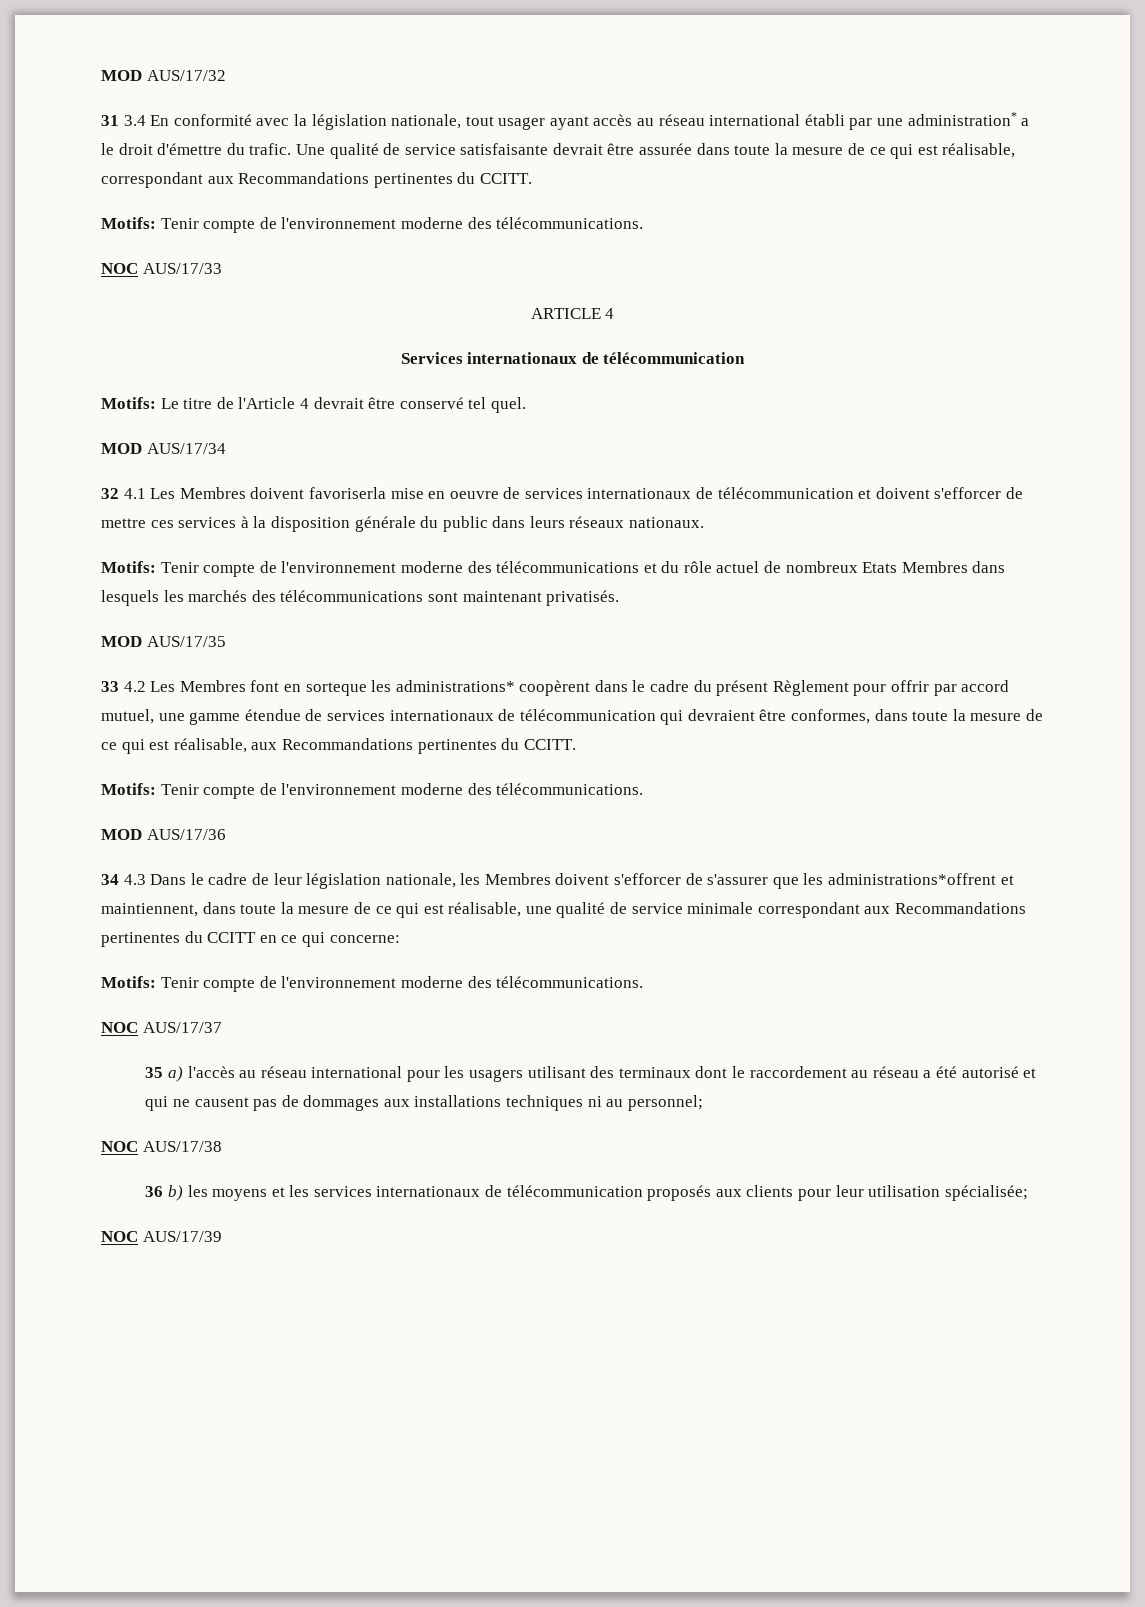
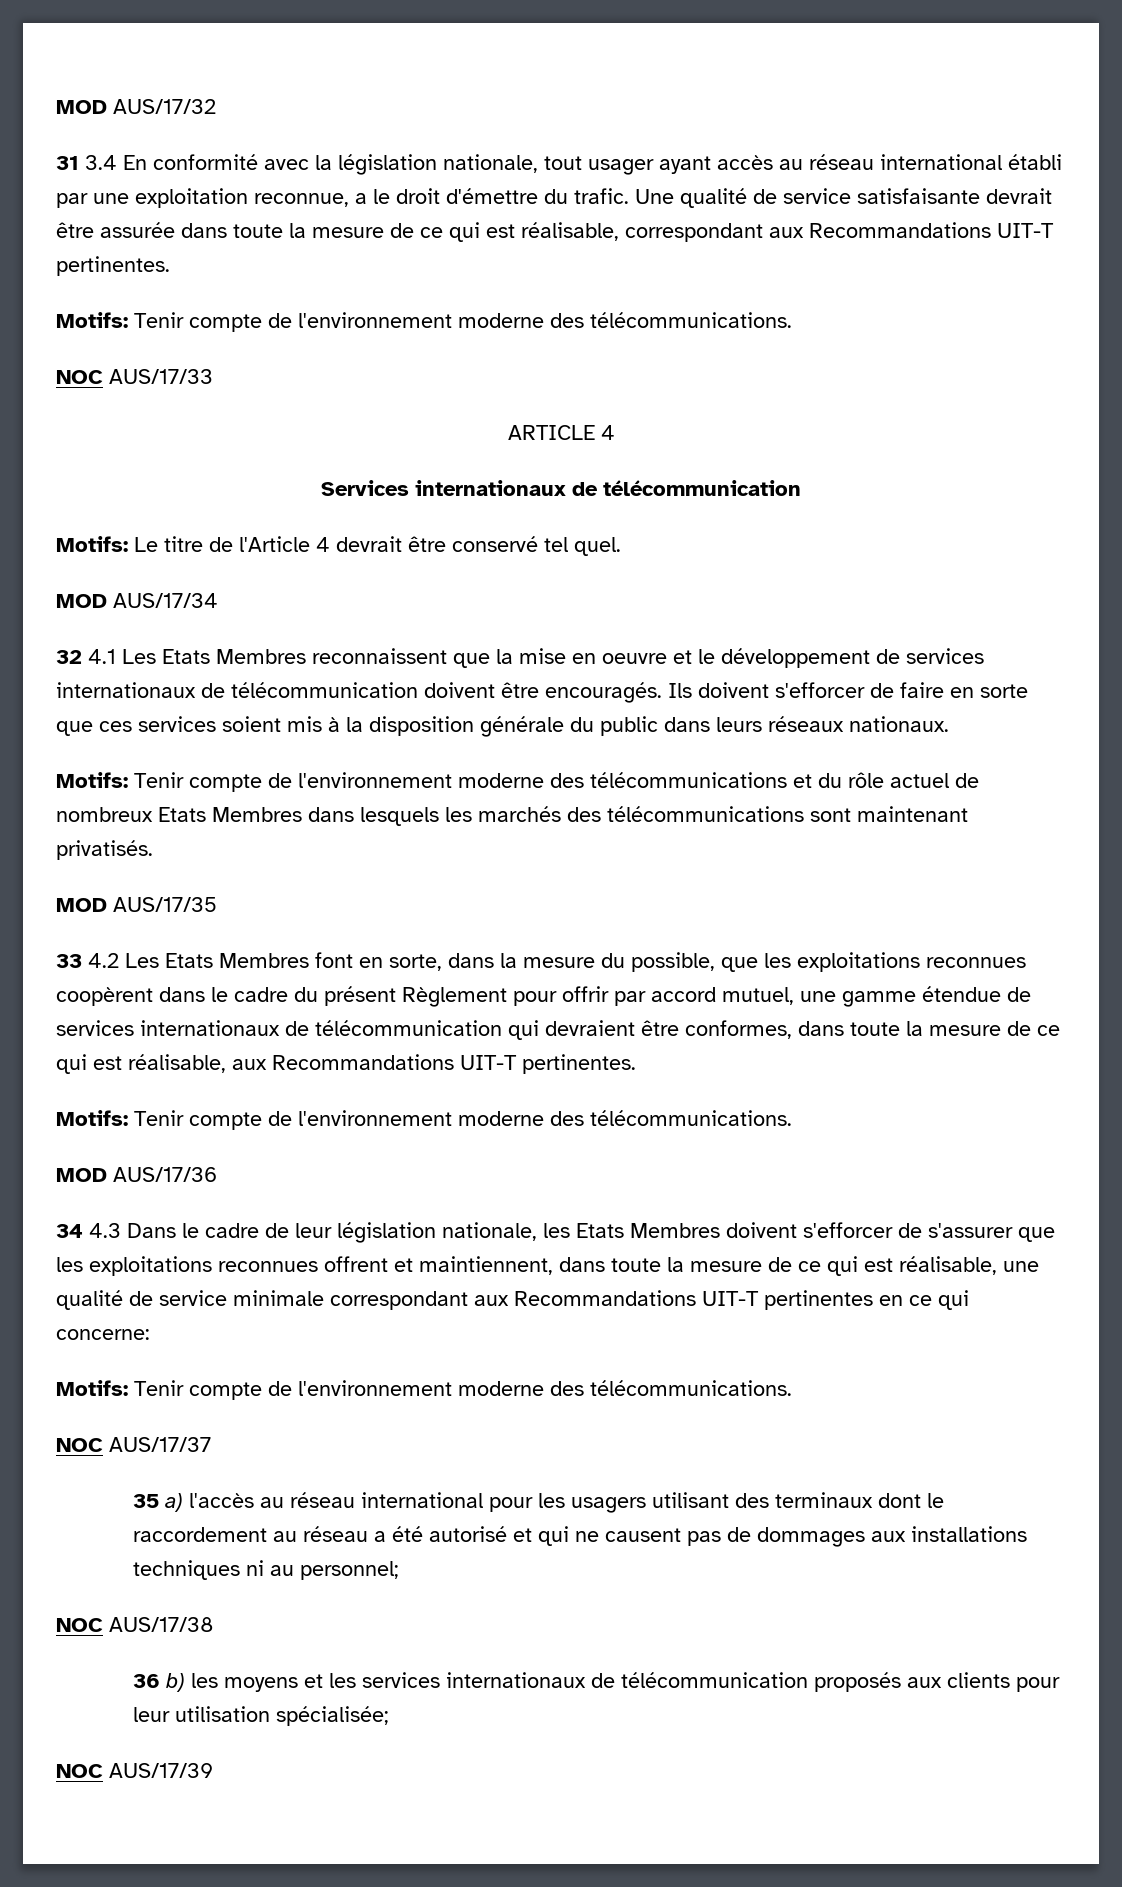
[907,112,1017,126] administration* -> [135,188,349,208] exploitation reconnue,
[373,172,532,188] pertinentes du CCITT. -> [997,223,1054,238] [56,256,170,276] UIT-T pertinentes.
[179,487,1024,499] [101,517,237,528] Membres doivent favoriserla mise en oeuvre de services internationaux de télécommunication et doivent s'efforcer de mettre ces services -> [162,648,984,668] [56,682,1028,703] [56,716,322,736] Etats Membres reconnaissent que la mise en oeuvre et le développement de services internationaux de télécommunication doivent être encouragés. Ils doivent s'efforcer de faire en sorte que ces services soient mis
(176, 686) none -> [165,953,213,968] Etats
[305,680,515,696] sorteque les administrations* -> [389,952,1026,972] sorte, dans la mesure du possible, que les exploitations reconnues
[417,738,576,754] pertinentes du CCITT. -> [460,1054,636,1074] UIT-T pertinentes.
(481, 879) none -> [576,1223,624,1238] Etats
[828,873,997,885] administrations*offrent -> [89,1256,388,1276] exploitations reconnues offrent
[101,931,257,947] pertinentes du CCITT -> [702,1290,873,1310] UIT-T pertinentes

